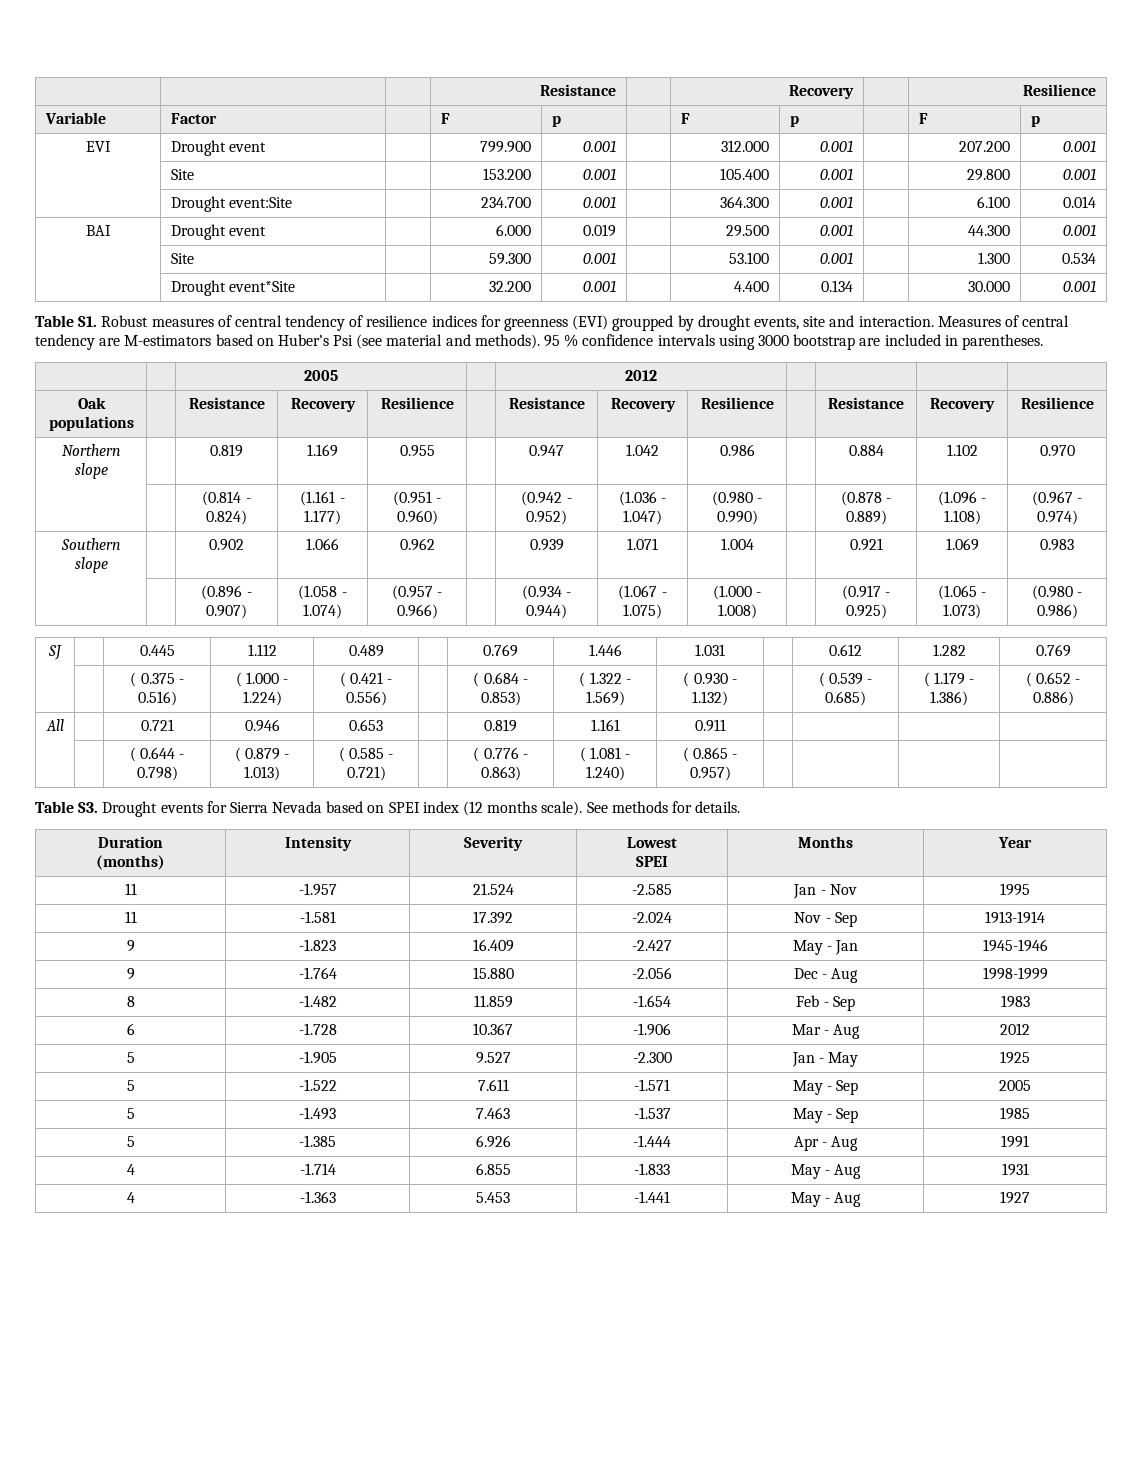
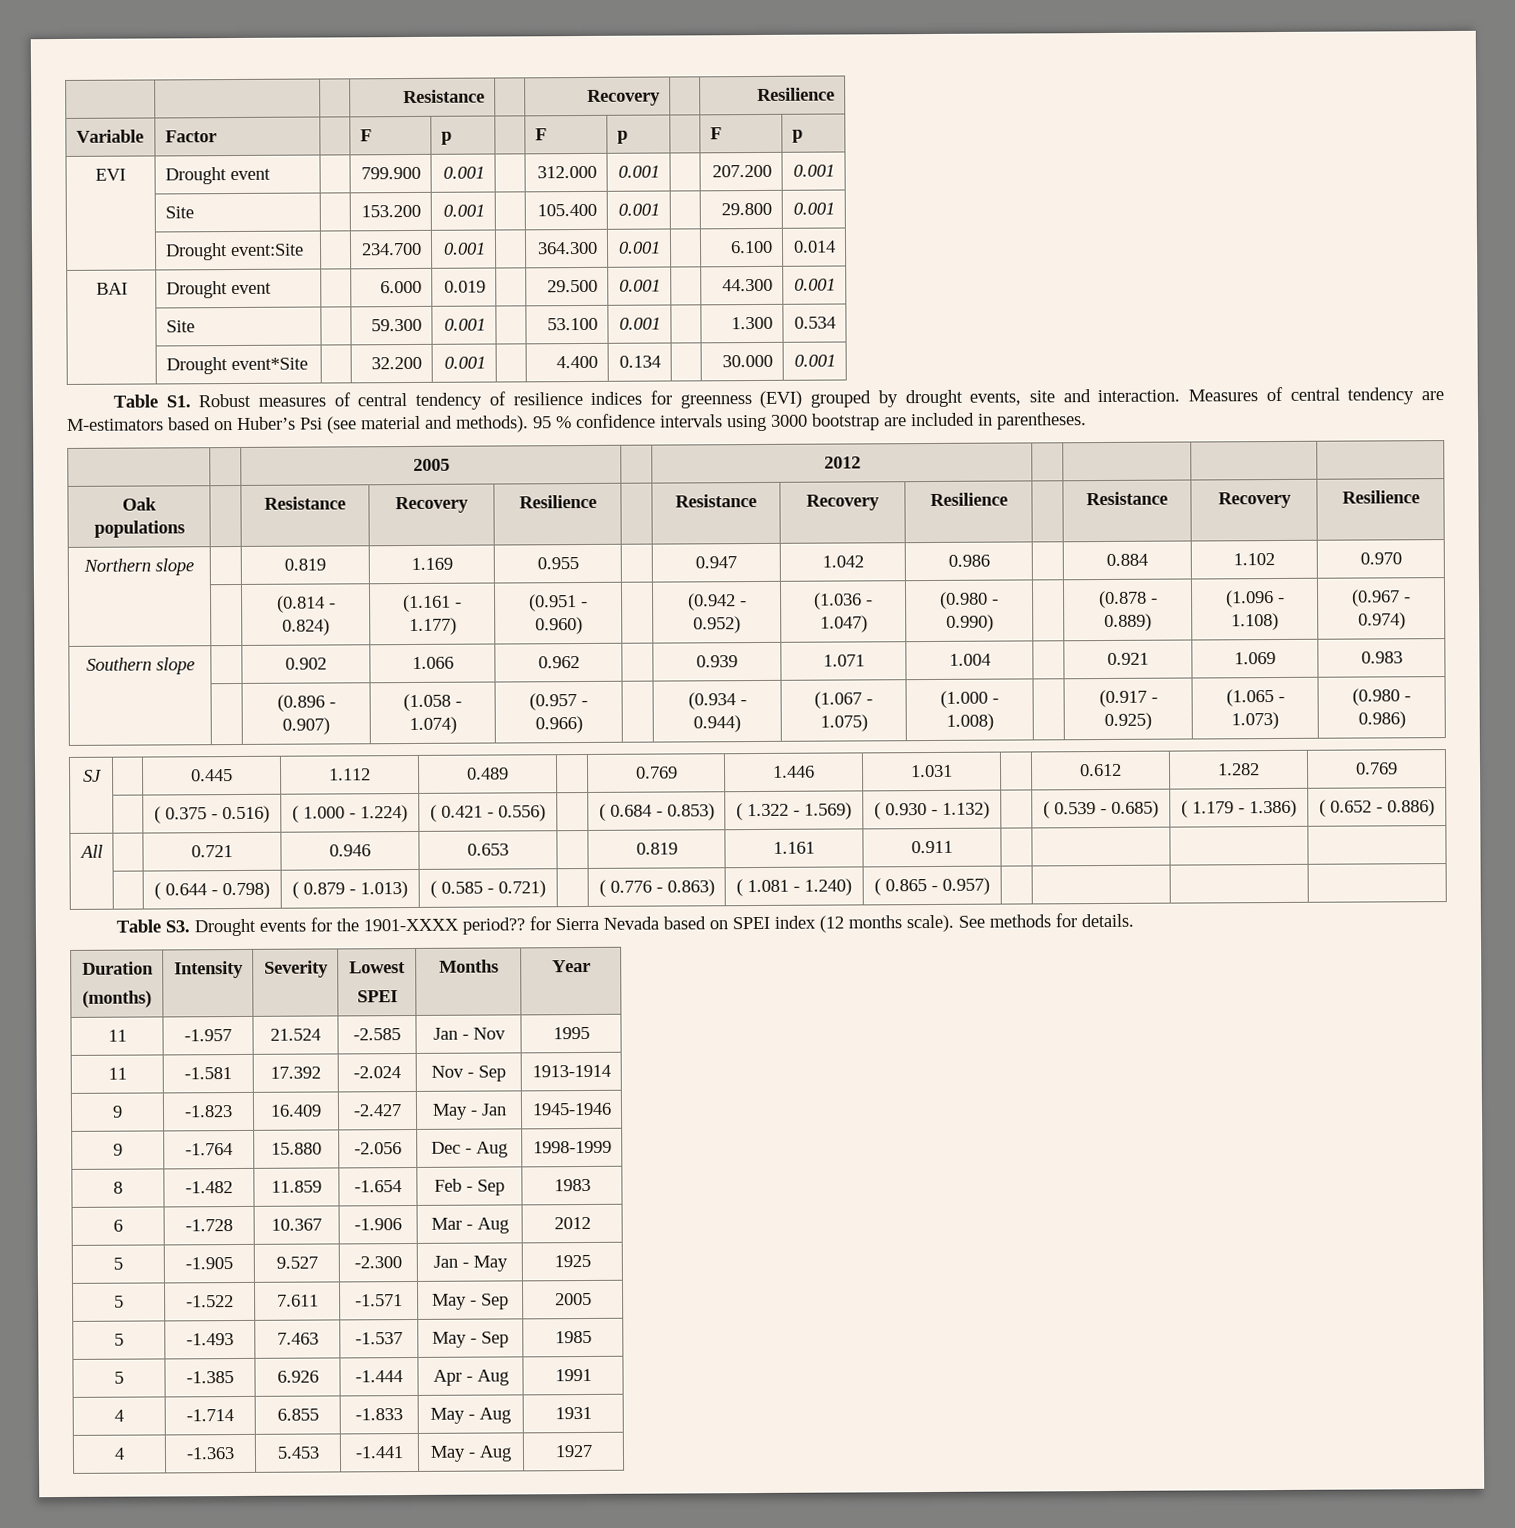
[612,315,674,331] groupped -> [810,390,872,408] grouped
(227, 807) none -> [335,916,551,935] the 1901-XXXX period?? for

